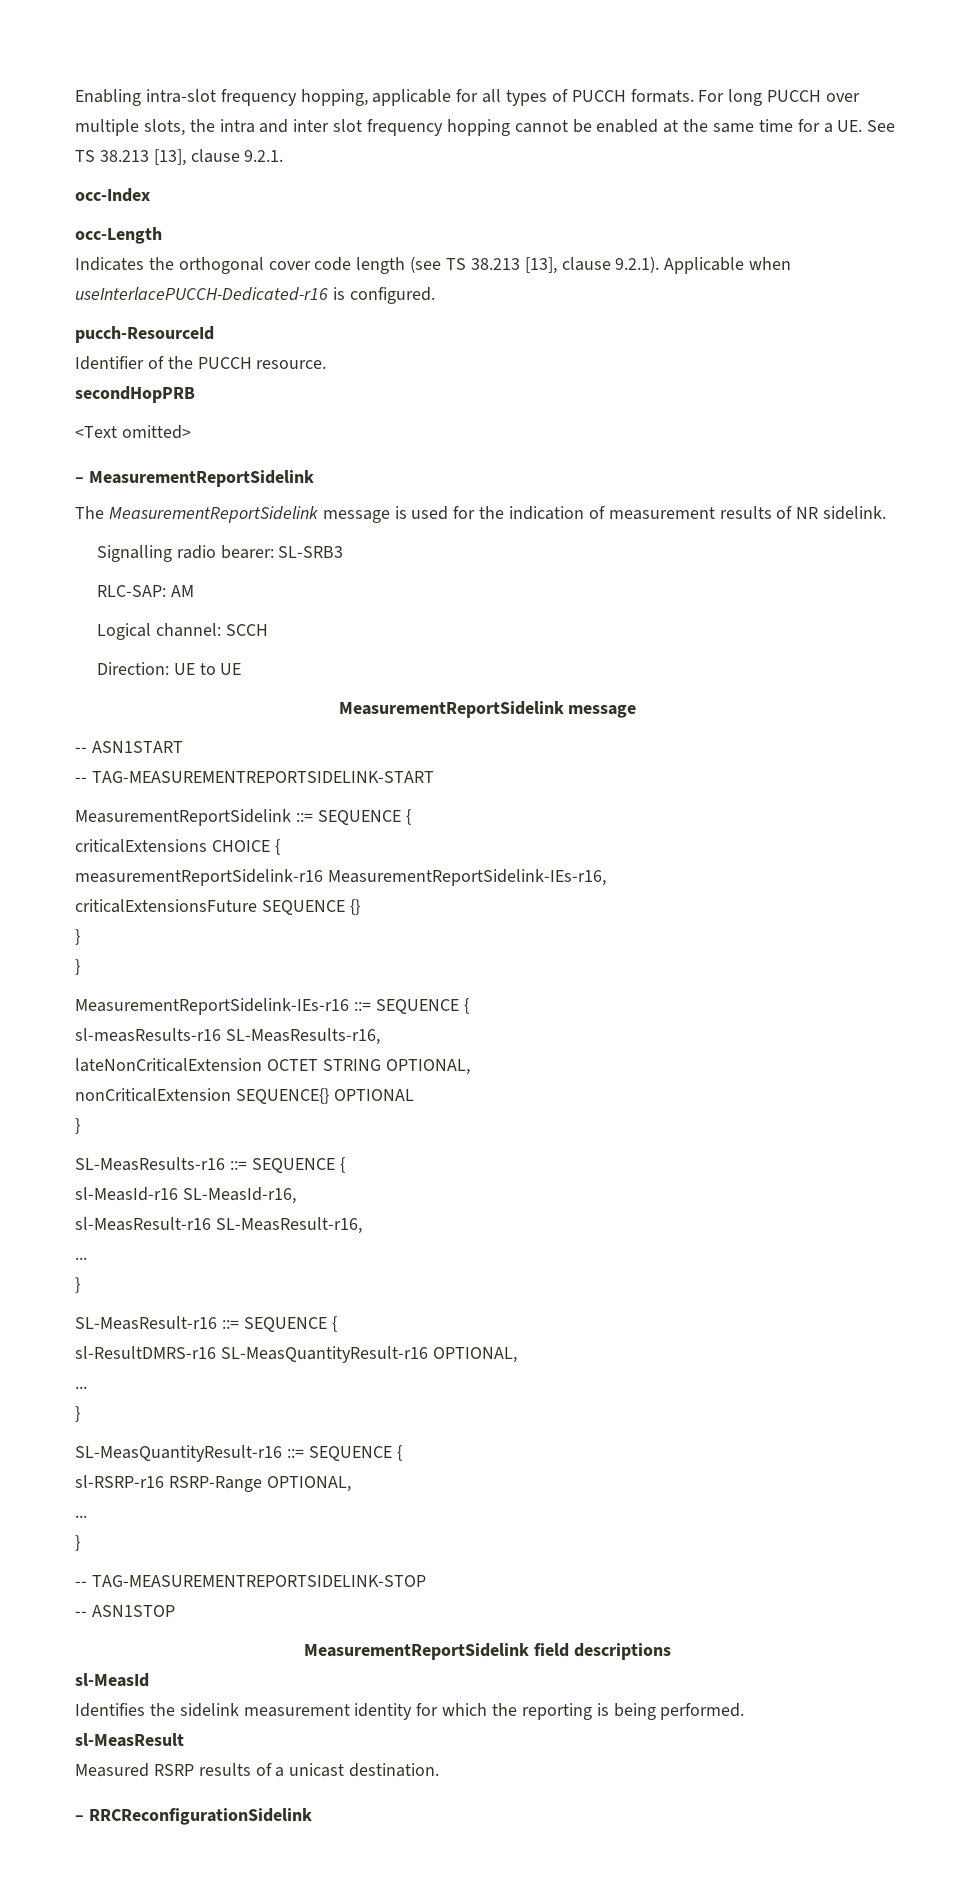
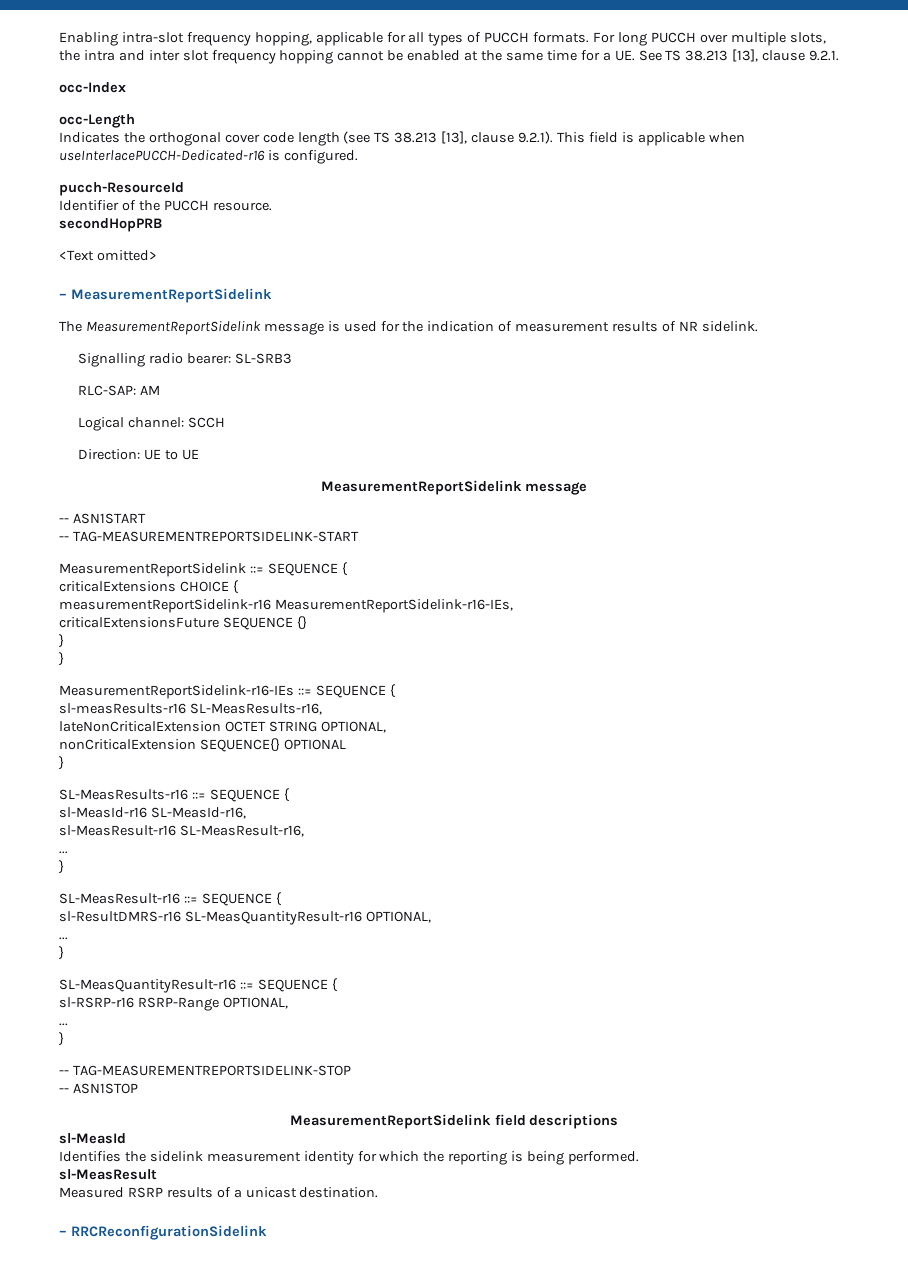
[664,257,745,274] Applicable -> [556,132,705,146] This field is applicable
[327,869,606,886] MeasurementReportSidelink-IEs-r16, -> [274,599,513,613] MeasurementReportSidelink-r16-IEs,
[75,998,349,1015] MeasurementReportSidelink-IEs-r16 -> [59,685,294,699] MeasurementReportSidelink-r16-IEs

